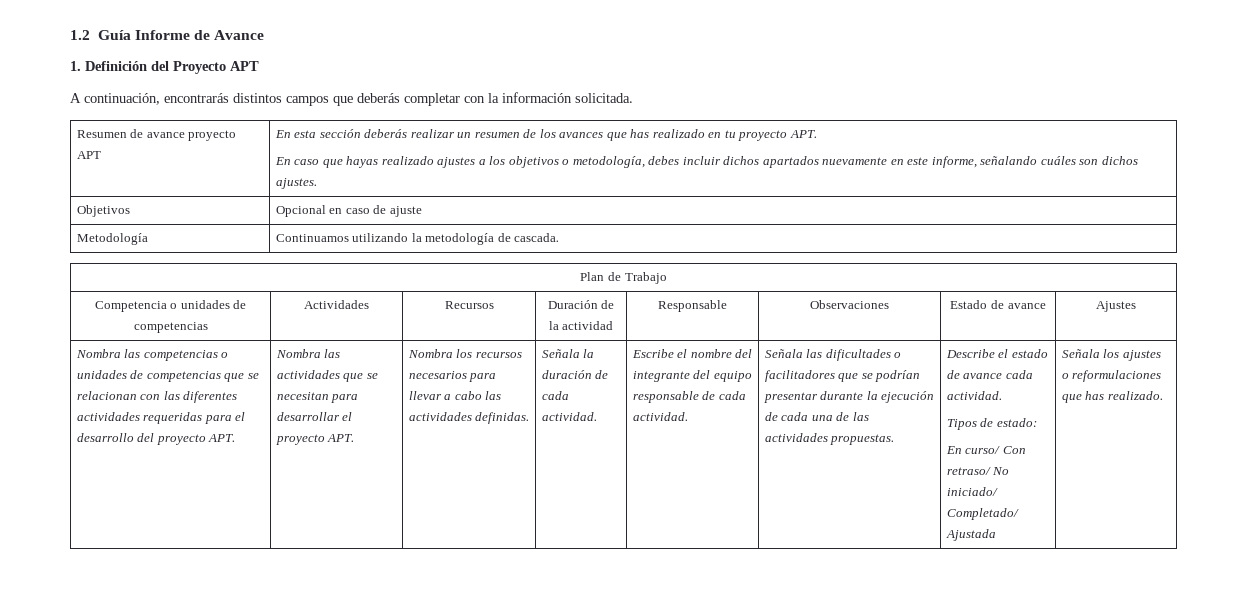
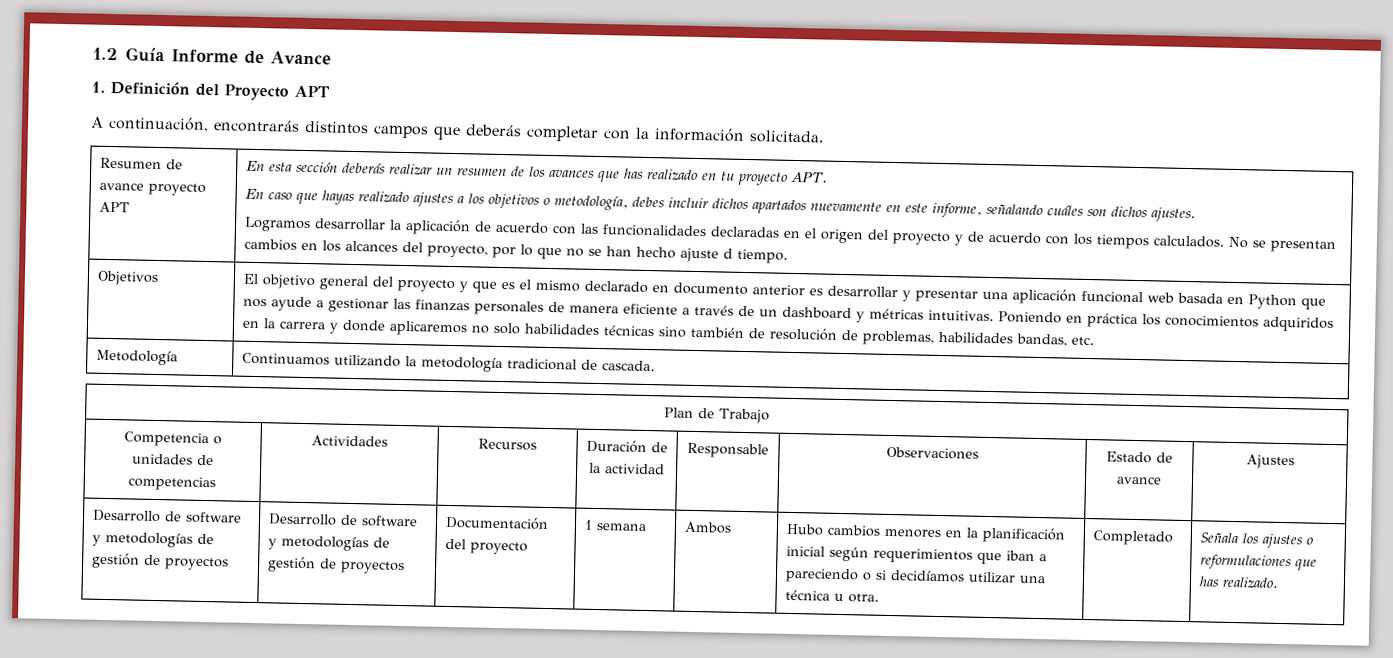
[76,205,130,217] [275,205,422,217] // Objetivos | Opcional en caso de ajuste -> [243,216,1336,254] [243,238,788,264] [96,270,159,286] [242,273,1326,310] [242,296,1334,332] [241,318,1094,347] // Logramos desarrollar la aplicación de acuerdo con las funcionalidades declaradas en el origen del proyecto y de acuerdo con los tiempos calculados. No se presentan cambios en los alcances del proyecto, por lo que no se han hecho ajuste d tiempo. // Objetivos | El objetivo general del proyecto y que es el mismo declarado en documento anterior es desarrollar y presentar una aplicación funcional web basada en Python que nos ayude a gestionar las finanzas personales de manera eficiente a través de un dashboard y métricas intuitivas. Poniendo en práctica los conocimientos adquiridos en la carrera y donde aplicaremos no solo habilidades técnicas sino también de resolución de problemas, habilidades bandas, etc.
(495, 239) none -> [506,358,577,371] tradicional
[75,349,229,361] [76,370,259,382] [76,391,238,403] [76,412,246,424] [76,433,236,445] [275,349,341,358] [276,370,378,382] [276,392,359,403] [276,412,353,421] [275,434,355,445] [407,349,522,358] [408,371,497,382] [408,391,502,400] [408,412,530,424] [541,349,595,358] [541,370,609,379] [541,391,569,400] [541,412,597,421] [631,349,753,358] [632,370,752,382] [632,391,746,403] [632,412,688,421] [764,349,902,361] [764,370,921,382] [763,391,935,403] [764,412,869,421] [764,433,895,445] [945,349,1048,358] [946,370,1033,379] [946,391,1002,400] [946,418,1037,430] [945,446,1026,454] [946,467,1010,475] [946,487,998,496] [946,508,1019,520] [945,529,996,541] Nombra las competencias o unidades de competencias que se relacionan con las diferentes actividades requeridas para el desarrollo del proyecto APT. | Nombra las actividades que se necesitan para desarrollar el proyecto APT. | Nombra los recursos necesarios para llevar a cabo las actividades definidas. | Señala la duración de cada actividad. | Escribe el nombre del integrante del equipo responsable de cada actividad. | Señala las dificultades o facilitadores que se podrían presentar durante la ejecución de cada una de las actividades propuestas. | Describe el estado de avance cada actividad. // Tipos de estado: // En curso/ Con retraso/ No iniciado/ Completado/ Ajustada -> [91,509,242,524] [91,531,214,548] [91,552,229,571] [267,513,418,528] [267,535,390,552] [266,556,405,575] [444,515,549,531] [444,538,528,555] [583,519,647,532] [683,521,732,534] [785,523,1066,544] [785,545,1047,565] [784,567,1046,584] [784,589,879,603] [1092,530,1173,546] Desarrollo de software y metodologías de gestión de proyectos | Desarrollo de software y metodologías de gestión de proyectos | Documentación del proyecto | 1 semana | Ambos | Hubo cambios menores en la planificación inicial según requerimientos que iban a pareciendo o si decidíamos utilizar una técnica u otra. | Completado

